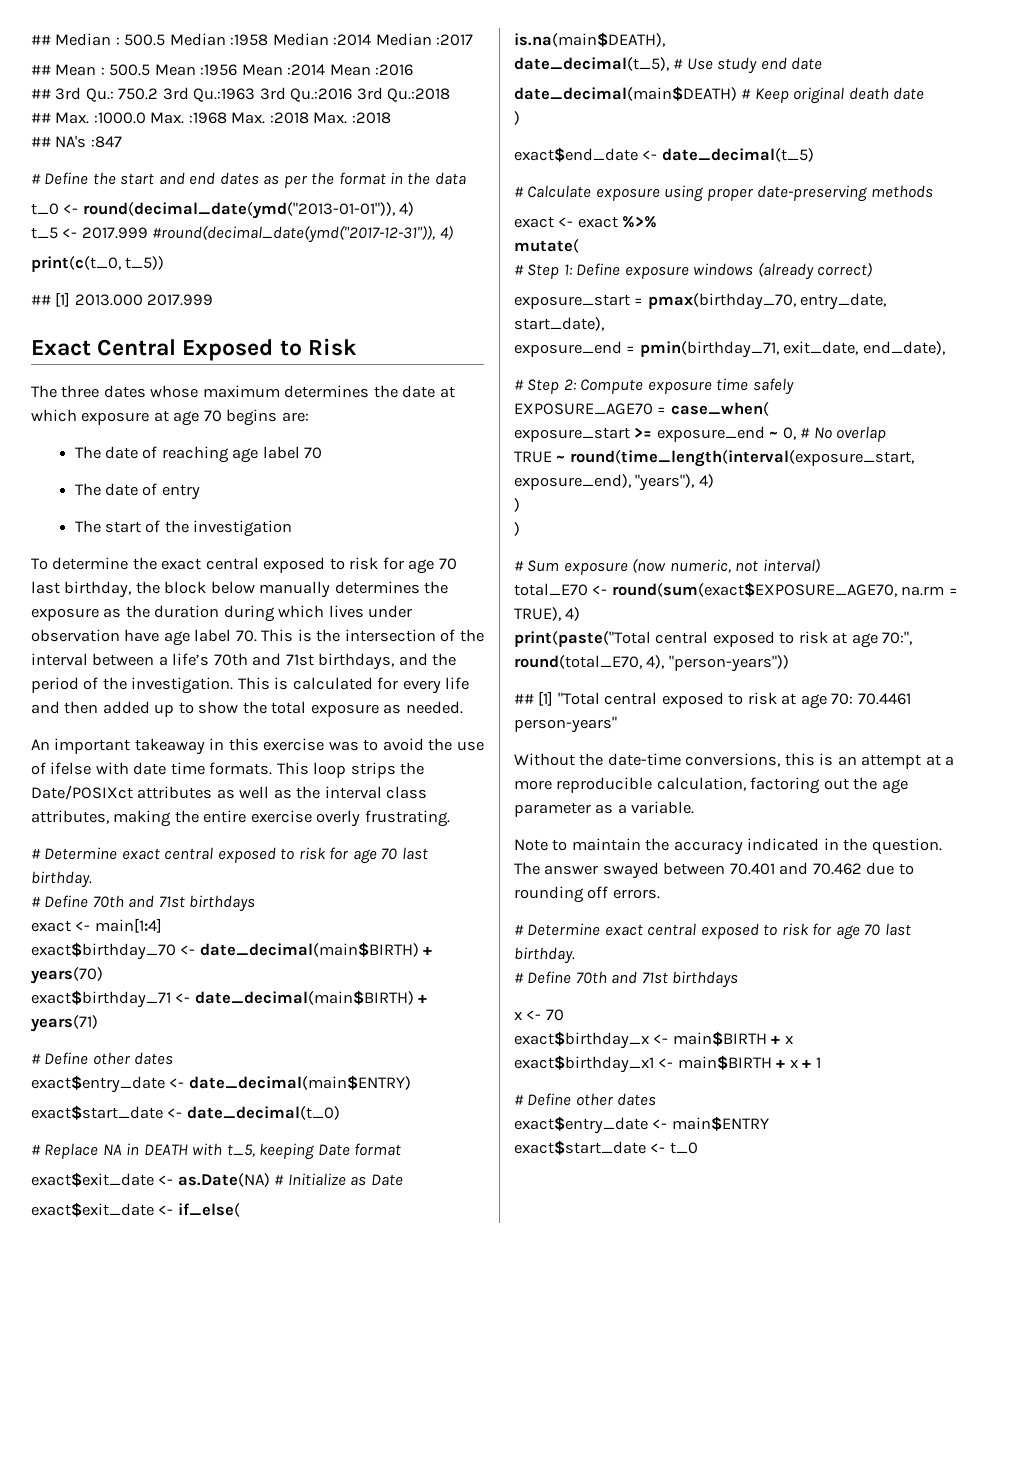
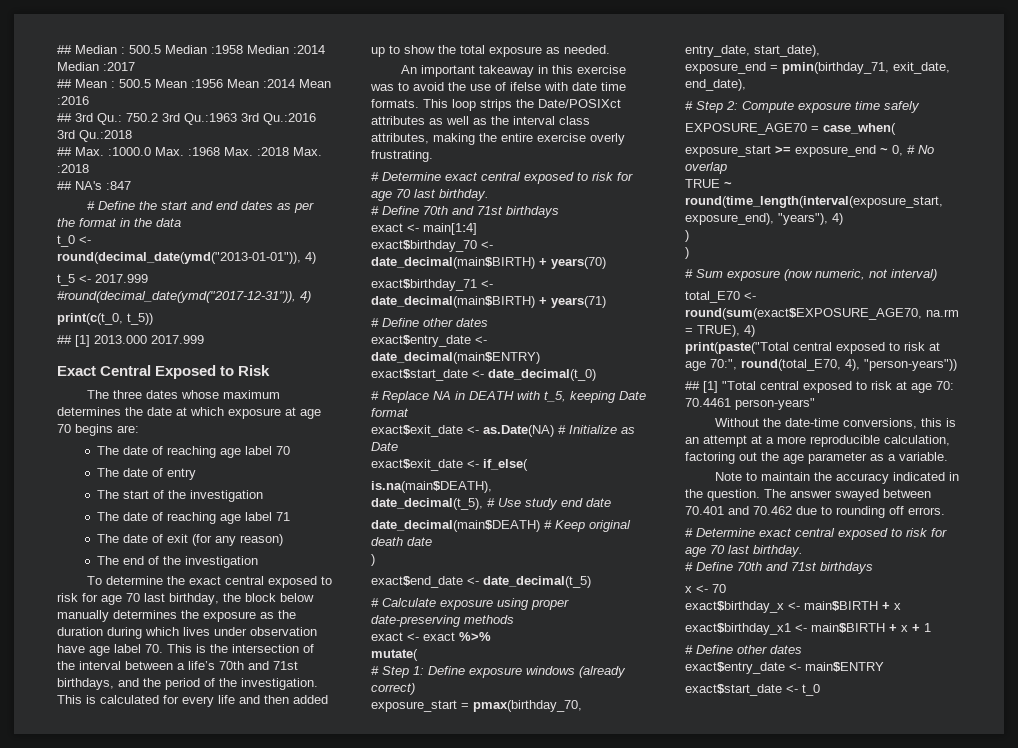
(293, 528) none -> [96,512,290,524] [96,534,283,546] [96,556,258,568] // The date of reaching age label 71 // The date of exit (for any reason) // The end of the investigation

